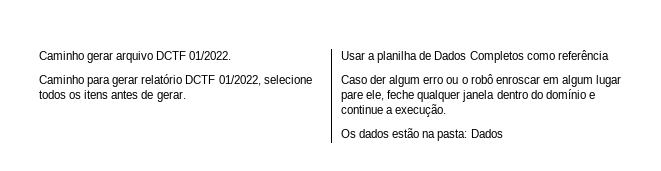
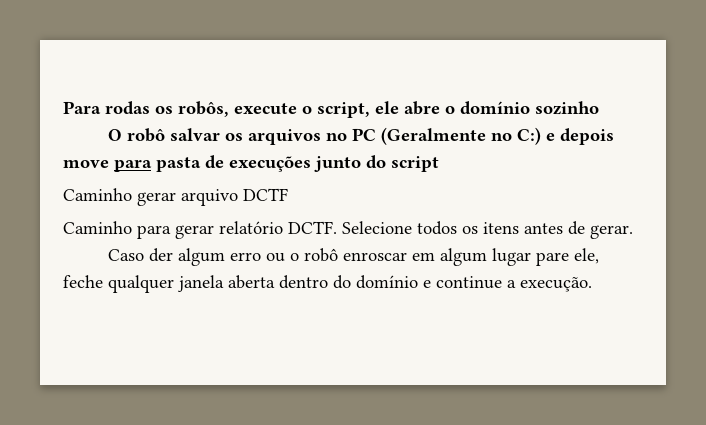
(39, 55) none -> [63,101,599,118] [108,127,615,145] [63,155,439,172] Para rodas os robôs, execute o script, ele abre o domínio sozinho // O robô salvar os arquivos no PC (Geralmente no C:) e depois move para pasta de execuções junto do script //
[189,51,232,60] 01/2022. -> (288, 194) none
[185,75,312,86] DCTF 01/2022, selecione -> [288,221,412,234] DCTF. Selecione
[341,50,609,63] // Usar a planilha de Dados Completos como referência -> (633, 232) none
(495, 96) none -> [228,275,275,289] aberta
[341,128,503,141] // Os dados estão na pasta: Dados -> (592, 284) none

